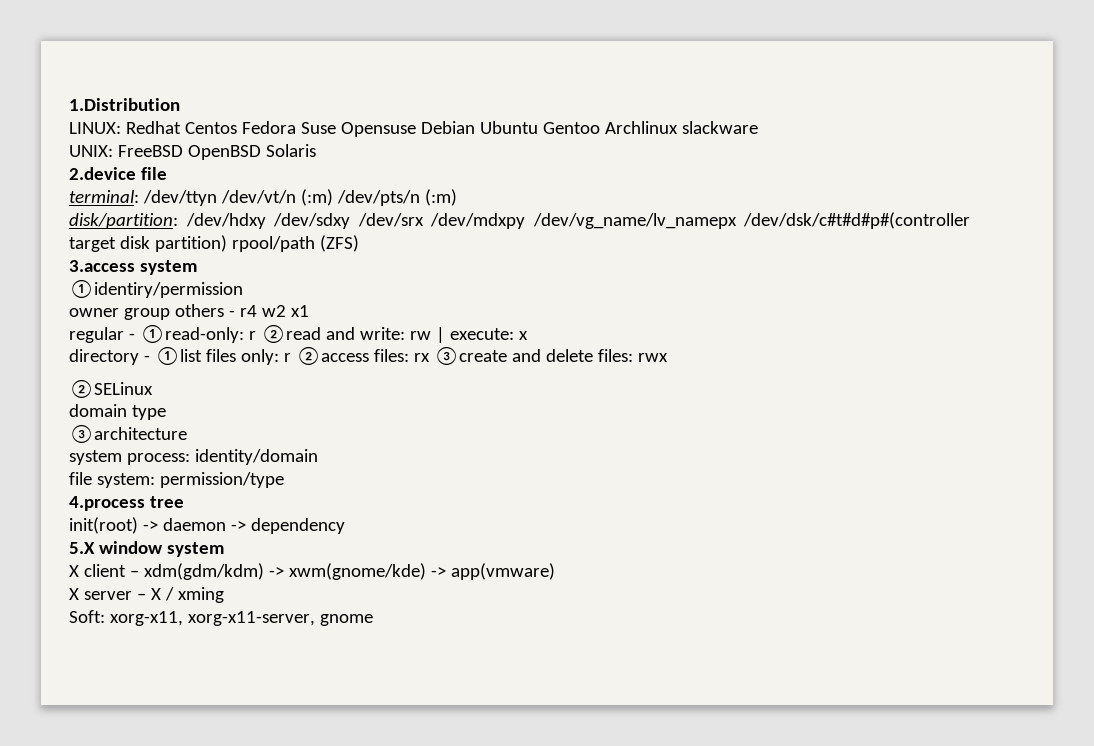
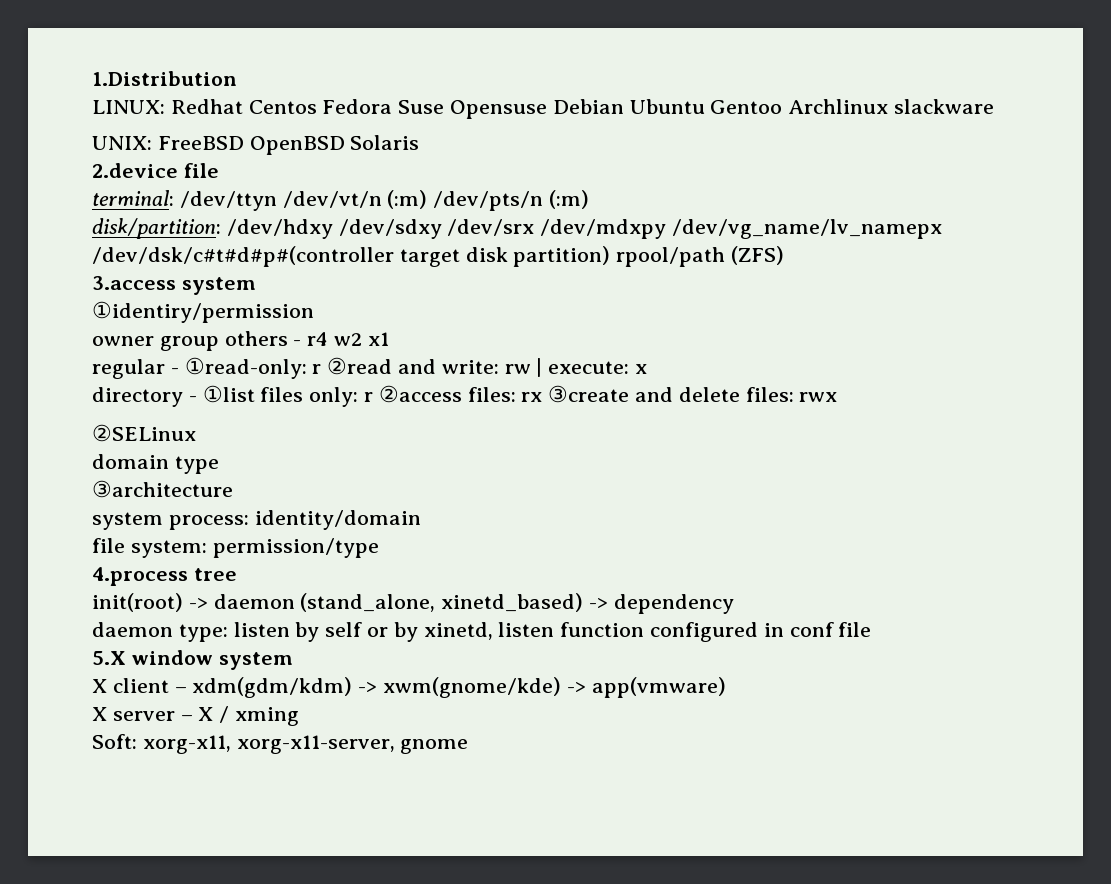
(226, 524) none -> [300,593,584,612] (stand_alone, xinetd_based)
(345, 526) none -> [92,622,872,642] // daemon type: listen by self or by xinetd, listen function configured in conf file

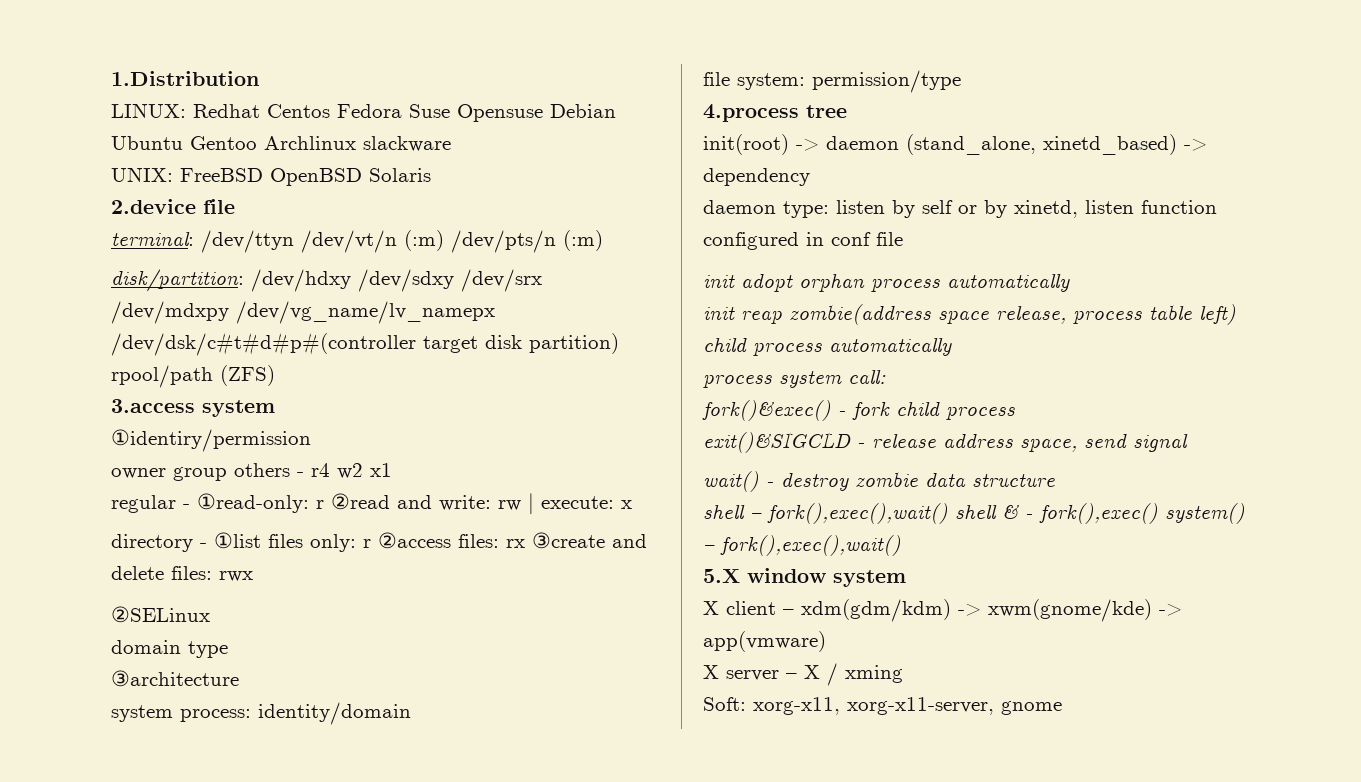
(872, 629) none -> [703,273,1070,292] [703,304,1236,325] [703,337,952,356] [703,369,886,388] [702,400,1015,421] [703,432,1188,453] [703,471,1055,492] [703,503,1245,524] [703,535,901,556] // init adopt orphan process automatically // init reap zombie(address space release, process table left) child process automatically // process system call: // fork()&exec() - fork child process // exit()&SIGCLD - release address space, send signal // wait() - destroy zombie data structure // shell – fork(),exec(),wait() shell & - fork(),exec() system() – fork(),exec(),wait()

